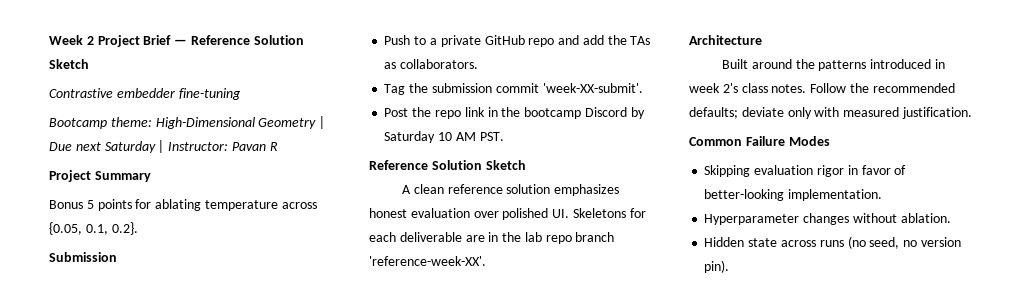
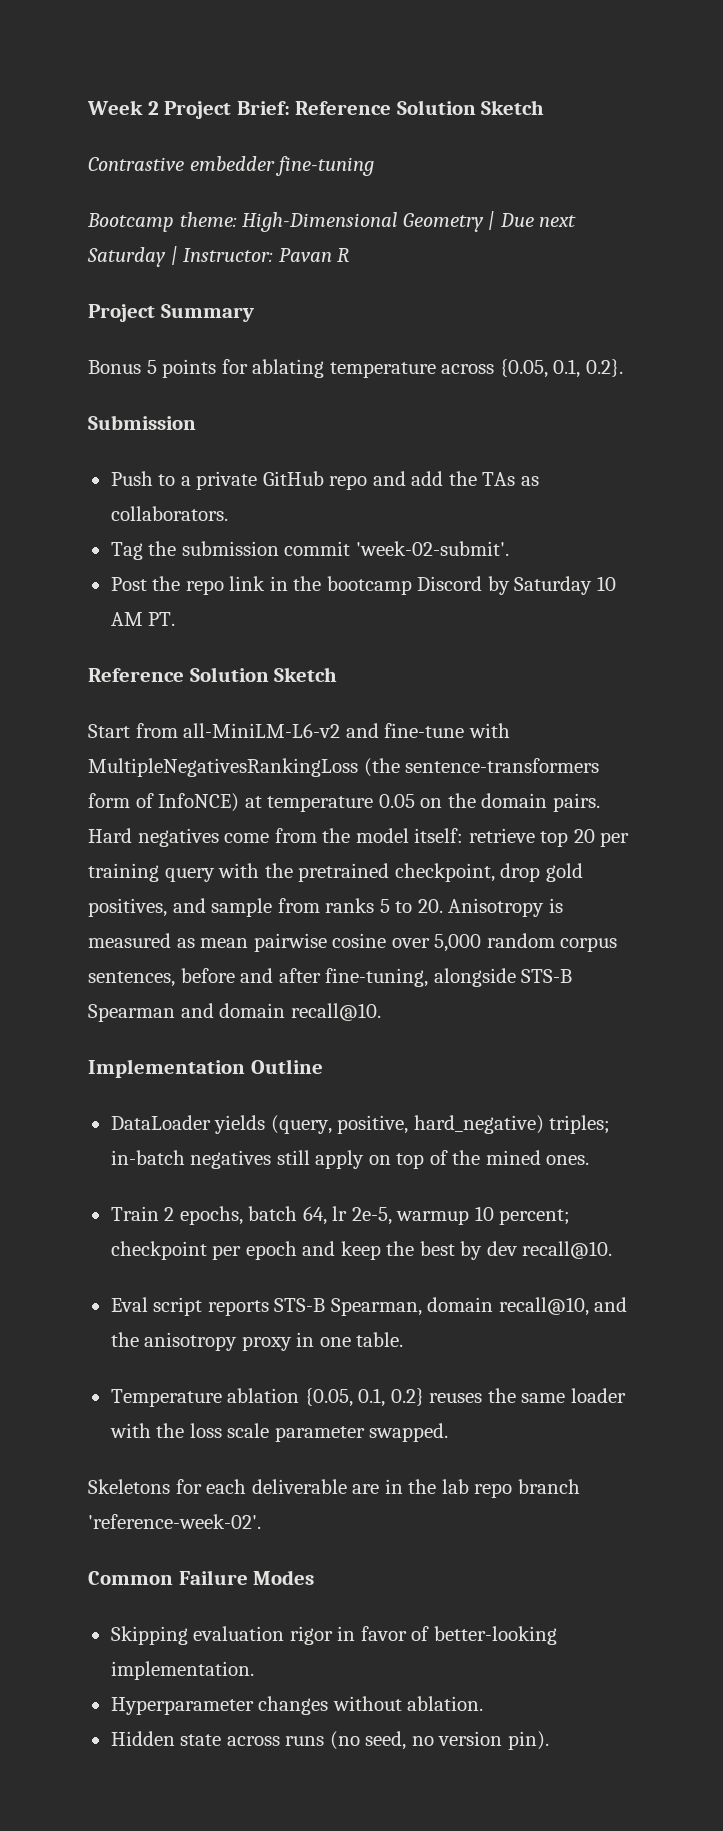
[143,35,188,45] Brief — -> [236,101,290,115] Brief:
[542,83,643,93] 'week-XX-submit'. -> [355,541,509,556] 'week-02-submit'.
[479,132,504,141] [369,160,526,170] [401,184,620,196] [369,208,570,220] PST. // Reference Solution Sketch // A clean reference solution emphasizes honest evaluation over polished UI. -> [148,612,176,626] [88,667,338,682] [88,723,510,738] [88,758,600,777] [88,793,600,812] [88,828,630,847] [88,863,583,882] [88,898,563,917] [88,933,618,952] [88,968,573,987] [88,1003,381,1022] [88,1059,323,1078] [110,1115,611,1134] [110,1150,590,1169] [110,1206,571,1225] [110,1241,613,1260] [110,1297,628,1316] [110,1332,404,1351] [110,1388,626,1407] [109,1423,449,1442] PT. // Reference Solution Sketch // Start from all-MiniLM-L6-v2 and fine-tune with MultipleNegativesRankingLoss (the sentence-transformers form of InfoNCE) at temperature 0.05 on the domain pairs. Hard negatives come from the model itself: retrieve top 20 per training query with the pretrained checkpoint, drop gold positives, and sample from ranks 5 to 20. Anisotropy is measured as mean pairwise cosine over 5,000 random corpus sentences, before and after fine-tuning, alongside STS-B Spearman and domain recall@10. // Implementation Outline // DataLoader yields (query, positive, hard_negative) triples; in-batch negatives still apply on top of the mined ones. // Train 2 epochs, batch 64, lr 2e-5, warmup 10 percent; checkpoint per epoch and keep the best by dev recall@10. // Eval script reports STS-B Spearman, domain recall@10, and the anisotropy proxy in one table. // Temperature ablation {0.05, 0.1, 0.2} reuses the same loader with the loss scale parameter swapped. //
[369,256,486,266] [689,35,762,45] [721,59,945,71] [689,83,955,93] [689,107,972,119] 'reference-week-XX'. // Architecture // Built around the patterns introduced in week 2's class notes. Follow the recommended defaults; deviate only with measured justification. -> [88,1514,261,1529] 'reference-week-02'.

